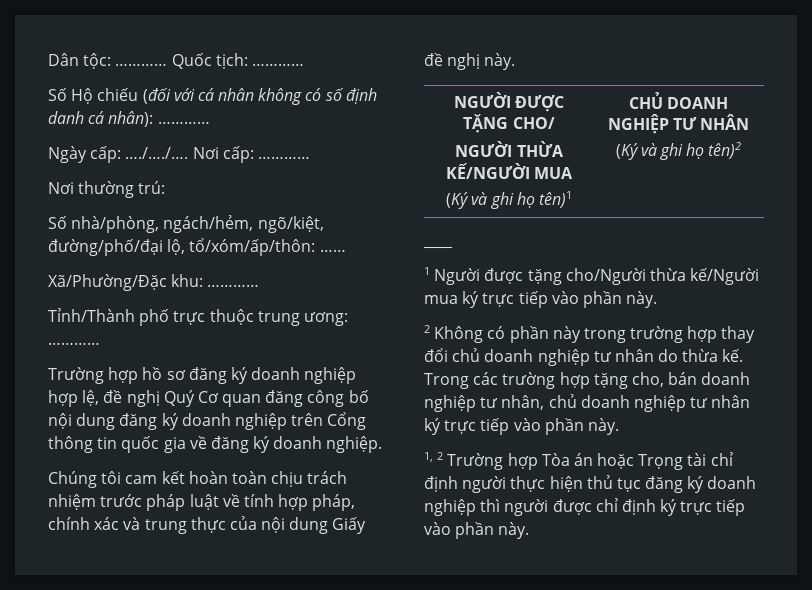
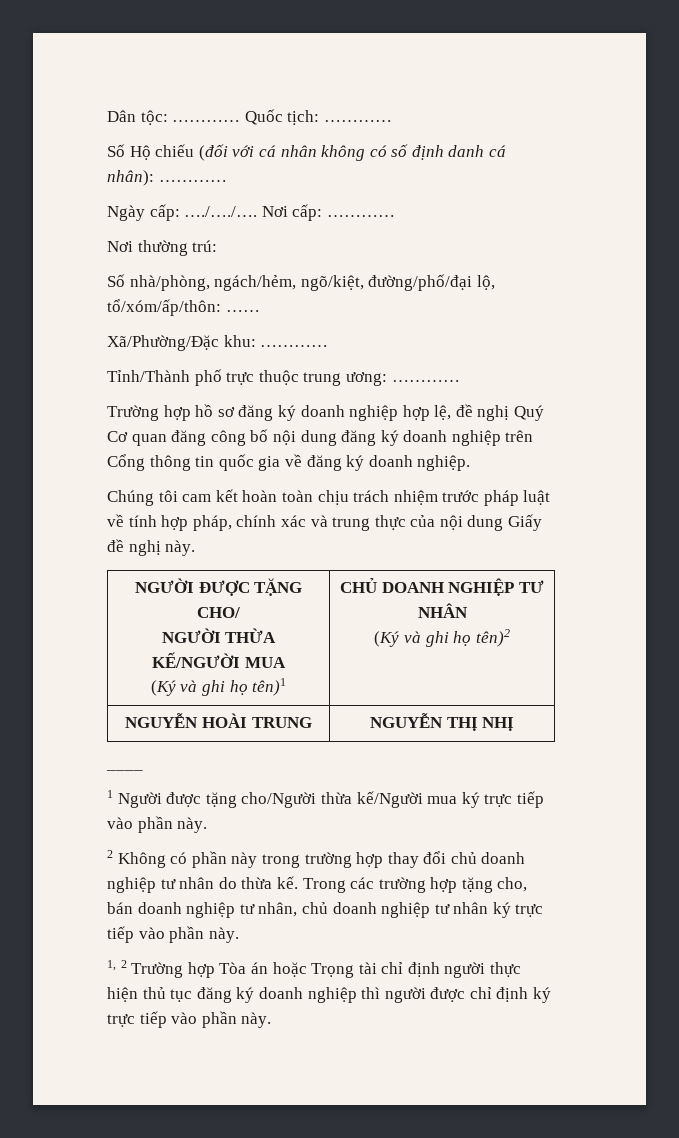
(742, 150) none -> [125,713,312,728] [369,713,515,731] // NGUYỄN HOÀI TRUNG | NGUYỄN THỊ NHỊ

